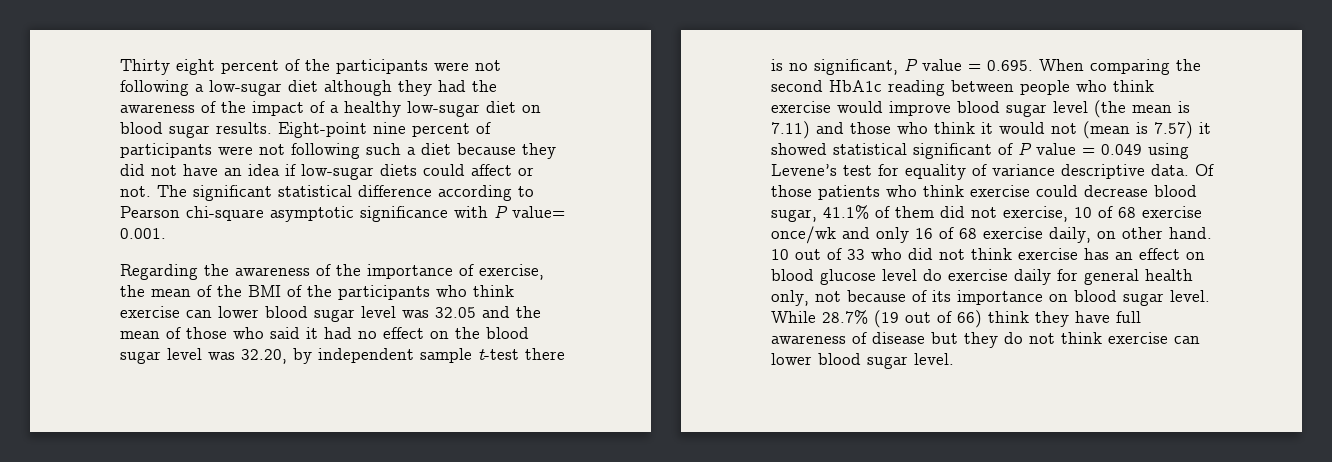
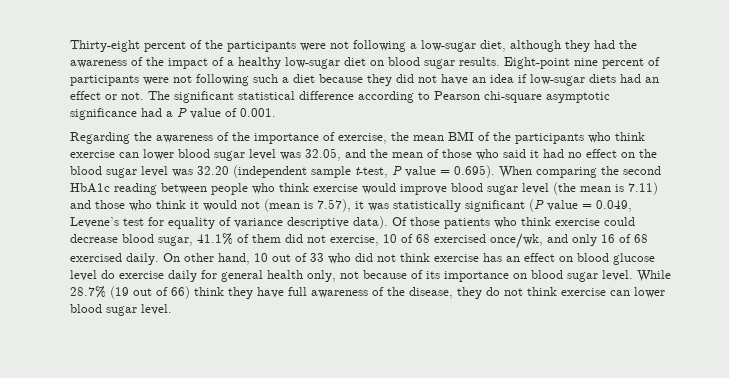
[120,59,215,75] Thirty eight -> [70,40,140,52] Thirty-eight
[288,80,318,92] diet -> [480,40,506,52] diet,
[423,164,512,176] could affect -> [620,74,659,83] [70,91,101,100] had an effect
[454,205,565,218] with P value= -> [141,108,237,119] had a P value of
[197,285,242,297] of the -> (444, 138) none
[435,307,476,318] 32.05 -> [305,148,341,161] 32.05,
[241,348,565,364] [771,58,1033,75] 32.20, by independent sample t-test there is no significant, P value = 0.695. -> [197,165,495,178] 32.20 (independent sample t-test, P value = 0.695).
[1154,121,1211,139] [771,142,1189,159] 7.57) it showed statistical significant of P value = 0.049 using -> [317,199,632,212] 7.57), it was statistically significant (P value = 0.049,
[1151,164,1189,176] data. -> [353,216,388,229] data).
[1142,206,1202,218] [771,226,836,244] exercise once/wk -> [434,233,543,249] exercised once/wk,
[983,227,1212,243] exercise daily, on other hand. -> [70,253,250,265] exercised daily. On other hand,
[872,332,958,344] disease but -> [387,287,453,299] the disease,

